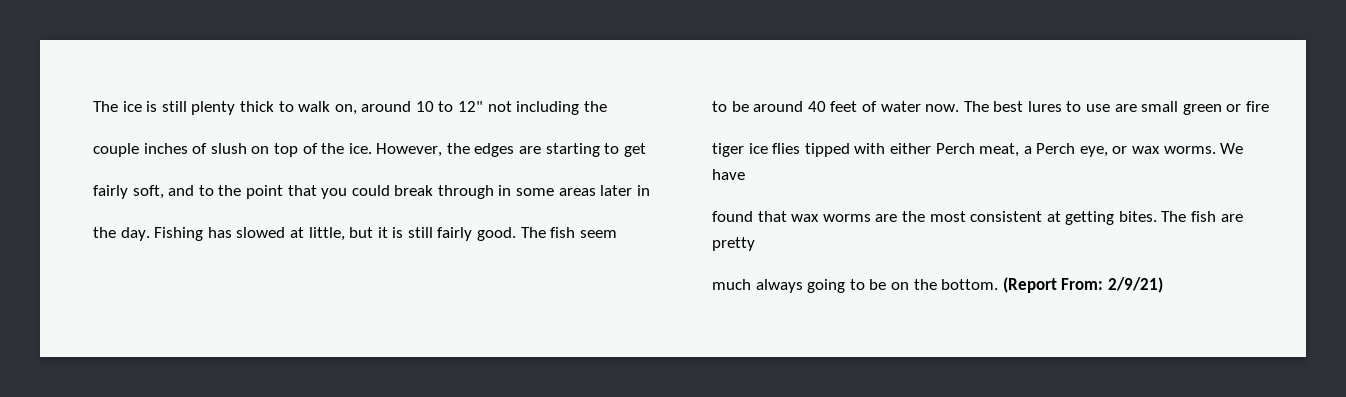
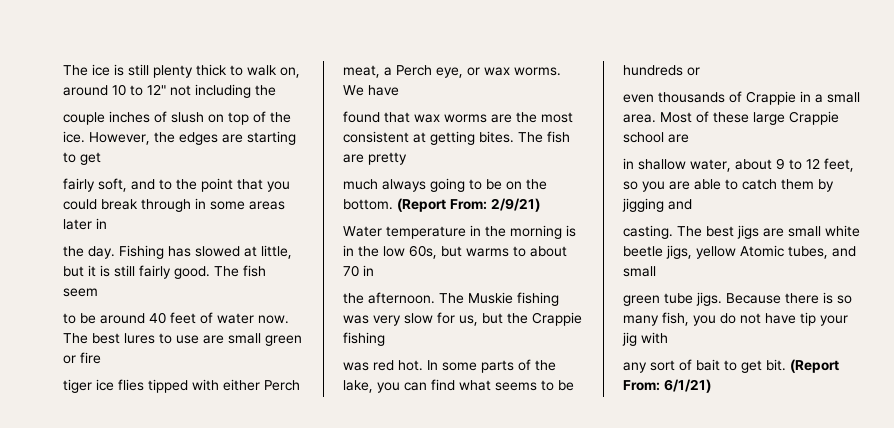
(1163, 285) none -> [343,225,576,239] [343,245,567,259] [343,265,374,277] [343,292,559,306] [343,312,582,326] [343,332,385,346] [343,359,556,373] [343,379,574,393] [623,65,700,76] [623,91,860,105] [623,111,839,125] [623,132,689,143] [623,158,854,172] [623,179,834,192] [622,198,692,212] [623,225,860,239] [623,245,856,259] [623,266,656,277] [623,292,852,306] [623,312,848,326] [622,332,668,346] [623,359,839,373] [623,379,711,393] // Water temperature in the morning is in the low 60s, but warms to about 70 in // the afternoon. The Muskie fishing was very slow for us, but the Crappie fishing // was red hot. In some parts of the lake, you can find what seems to be hundreds or // even thousands of Crappie in a small area. Most of these large Crappie school are // in shallow water, about 9 to 12 feet, so you are able to catch them by jigging and // casting. The best jigs are small white beetle jigs, yellow Atomic tubes, and small // green tube jigs. Because there is so many fish, you do not have tip your jig with // any sort of bait to get bit. (Report From: 6/1/21)

